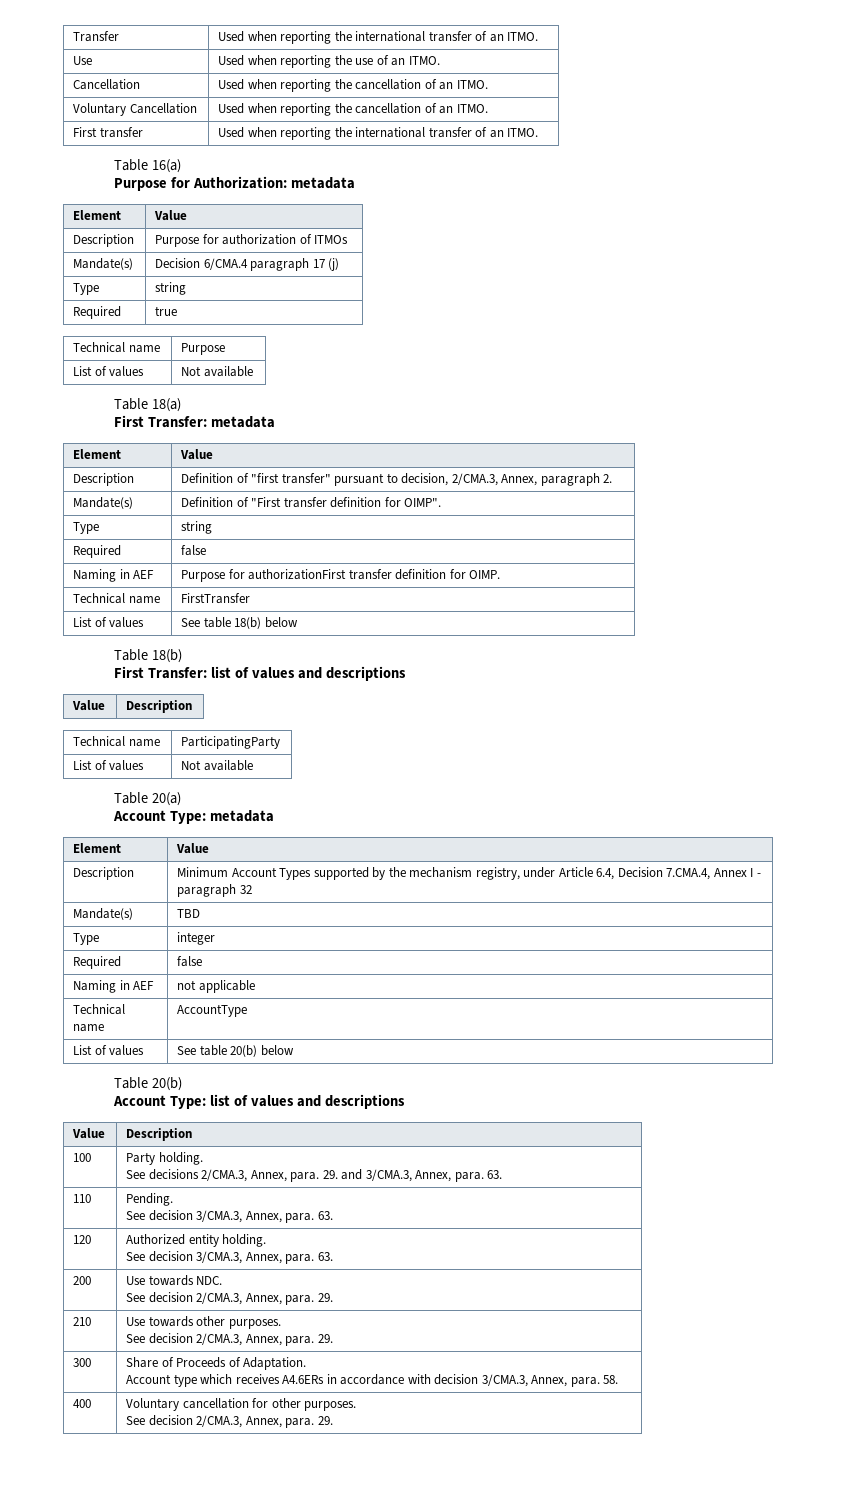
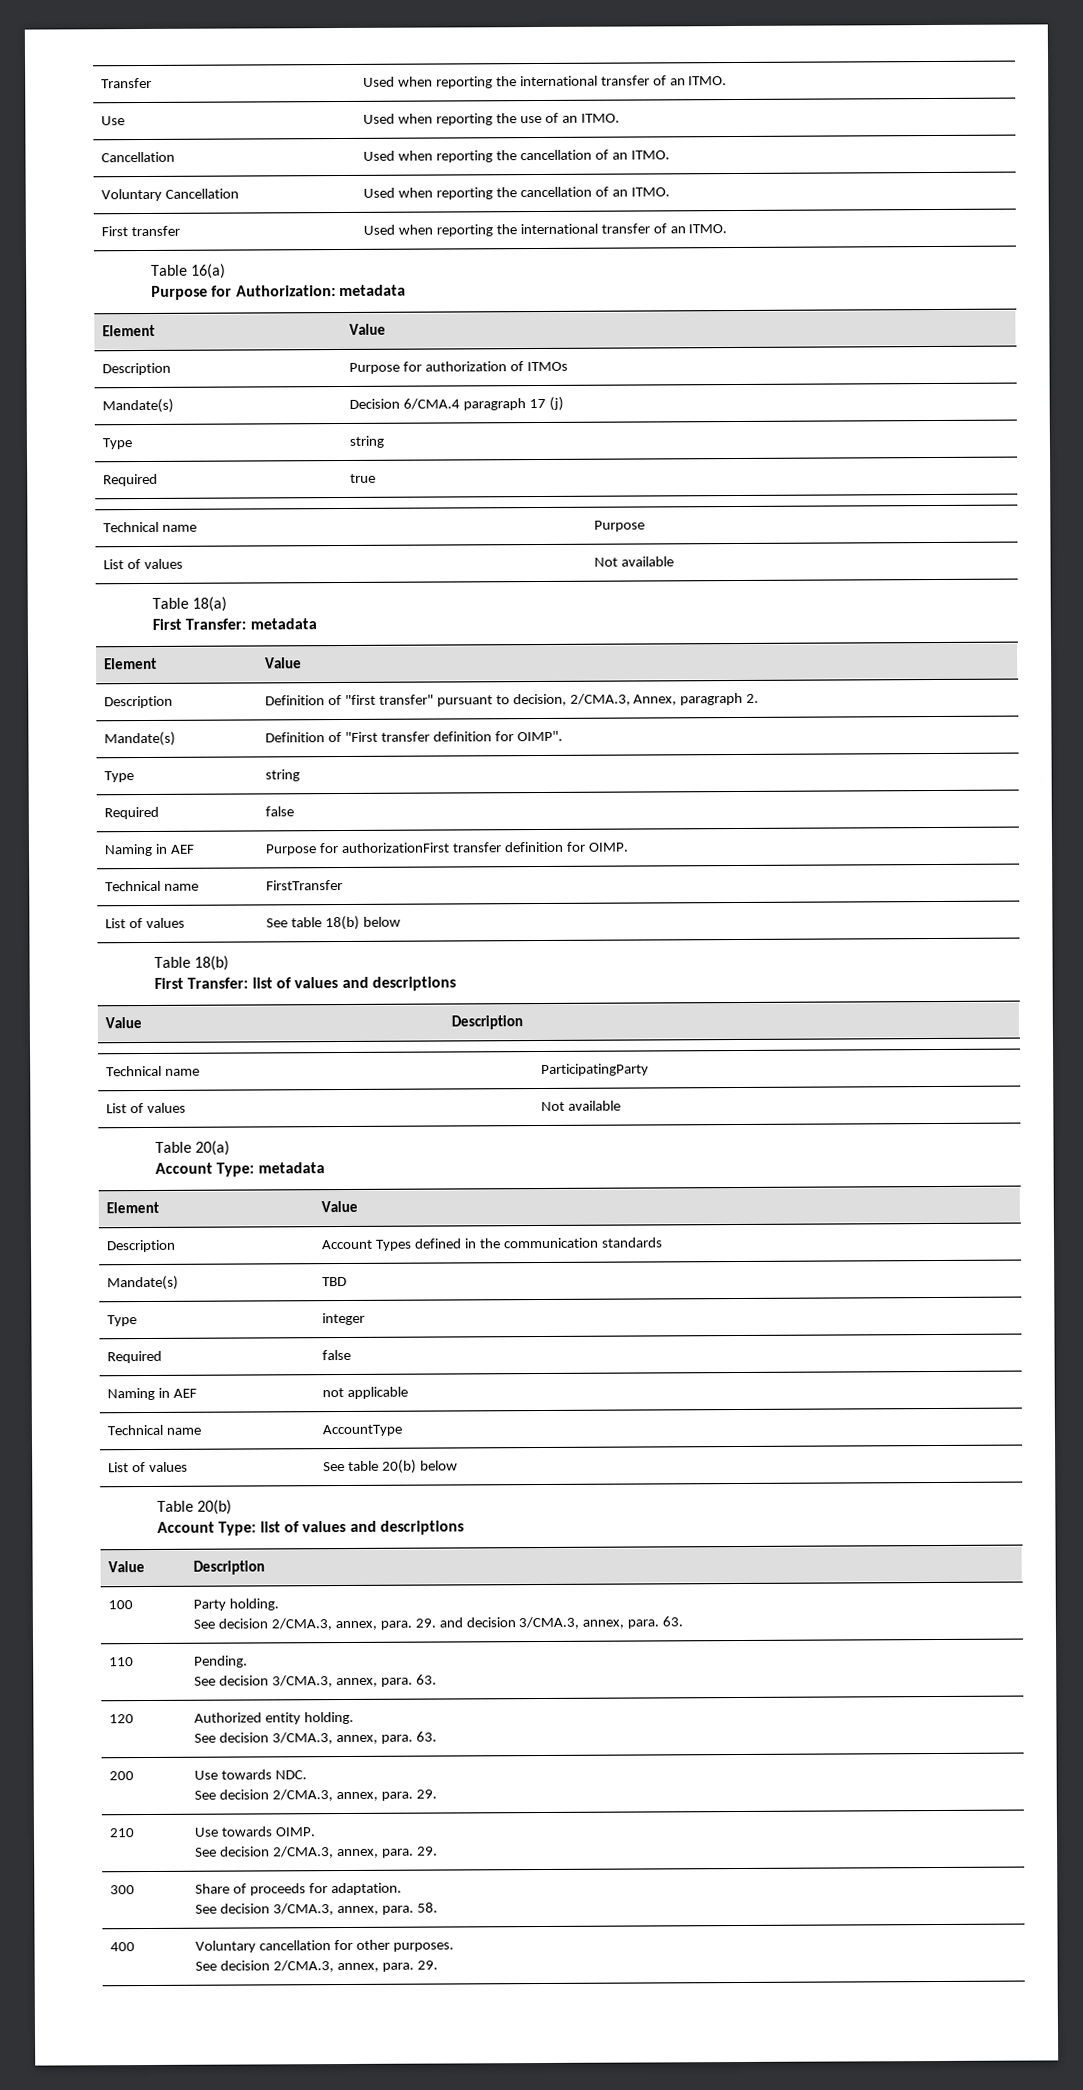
[177,867,229,877] Minimum -> (177, 1246) none
[313,867,761,880] [177,884,252,897] supported by the mechanism registry, under Article 6.4, Decision 7.CMA.4, Annex I - paragraph 32 -> [413,1237,663,1249] defined in the communication standards
[148,1169,452,1182] decisions 2/CMA.3, Annex, para. 29. and 3/CMA.3, Annex, -> [218,1616,625,1631] decision 2/CMA.3, annex, para. 29. and decision 3/CMA.3, annex,
[245,1211,282,1223] Annex, -> [335,1677,378,1688] annex,
[245,1252,282,1264] Annex, -> [335,1734,378,1745] annex,
[245,1293,282,1305] Annex, -> [335,1791,378,1802] annex,
[196,1316,281,1329] [126,1333,282,1346] other purposes. // See decision 2/CMA.3, Annex, -> [274,1827,316,1837] [195,1846,379,1859] OIMP. // See decision 2/CMA.3, annex,
[176,1357,307,1370] [126,1374,568,1387] Proceeds of Adaptation. // Account type which receives A4.6ERs in accordance with decision 3/CMA.3, Annex, -> [249,1882,402,1896] [195,1903,379,1916] proceeds for adaptation. // See decision 3/CMA.3, annex,
[245,1416,282,1428] Annex, -> [336,1962,379,1973] annex,

